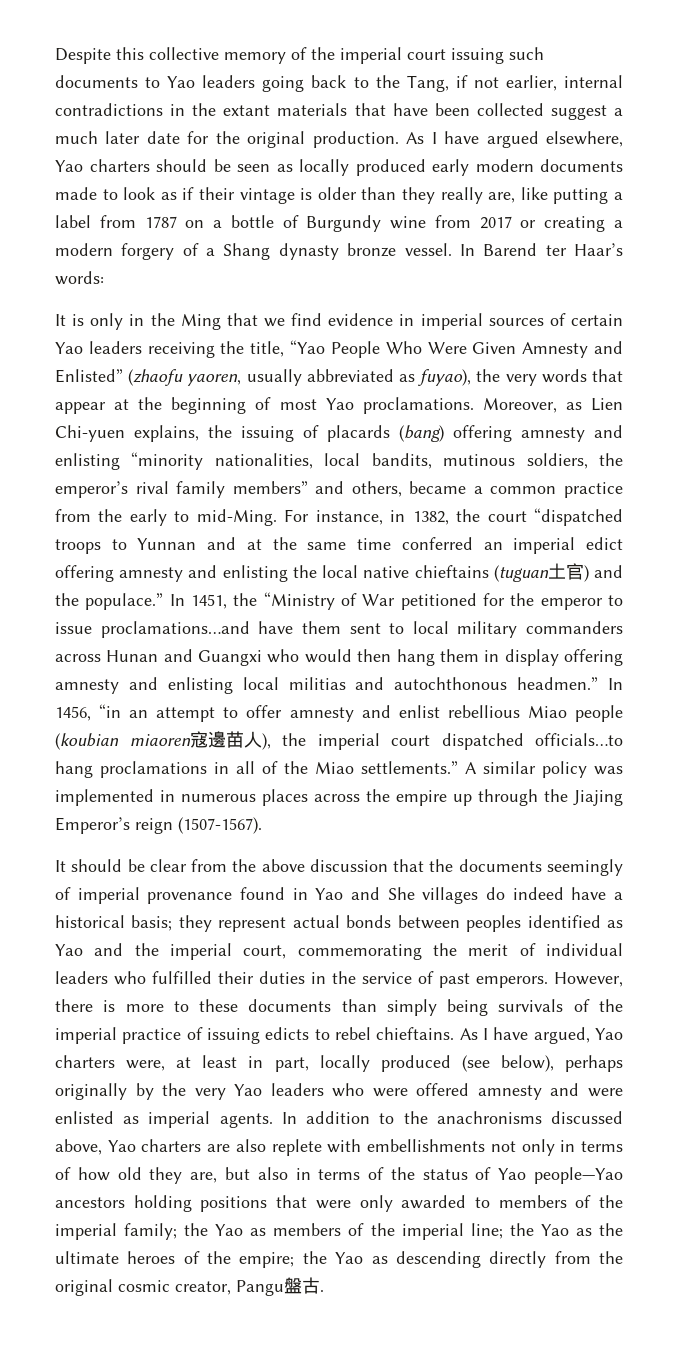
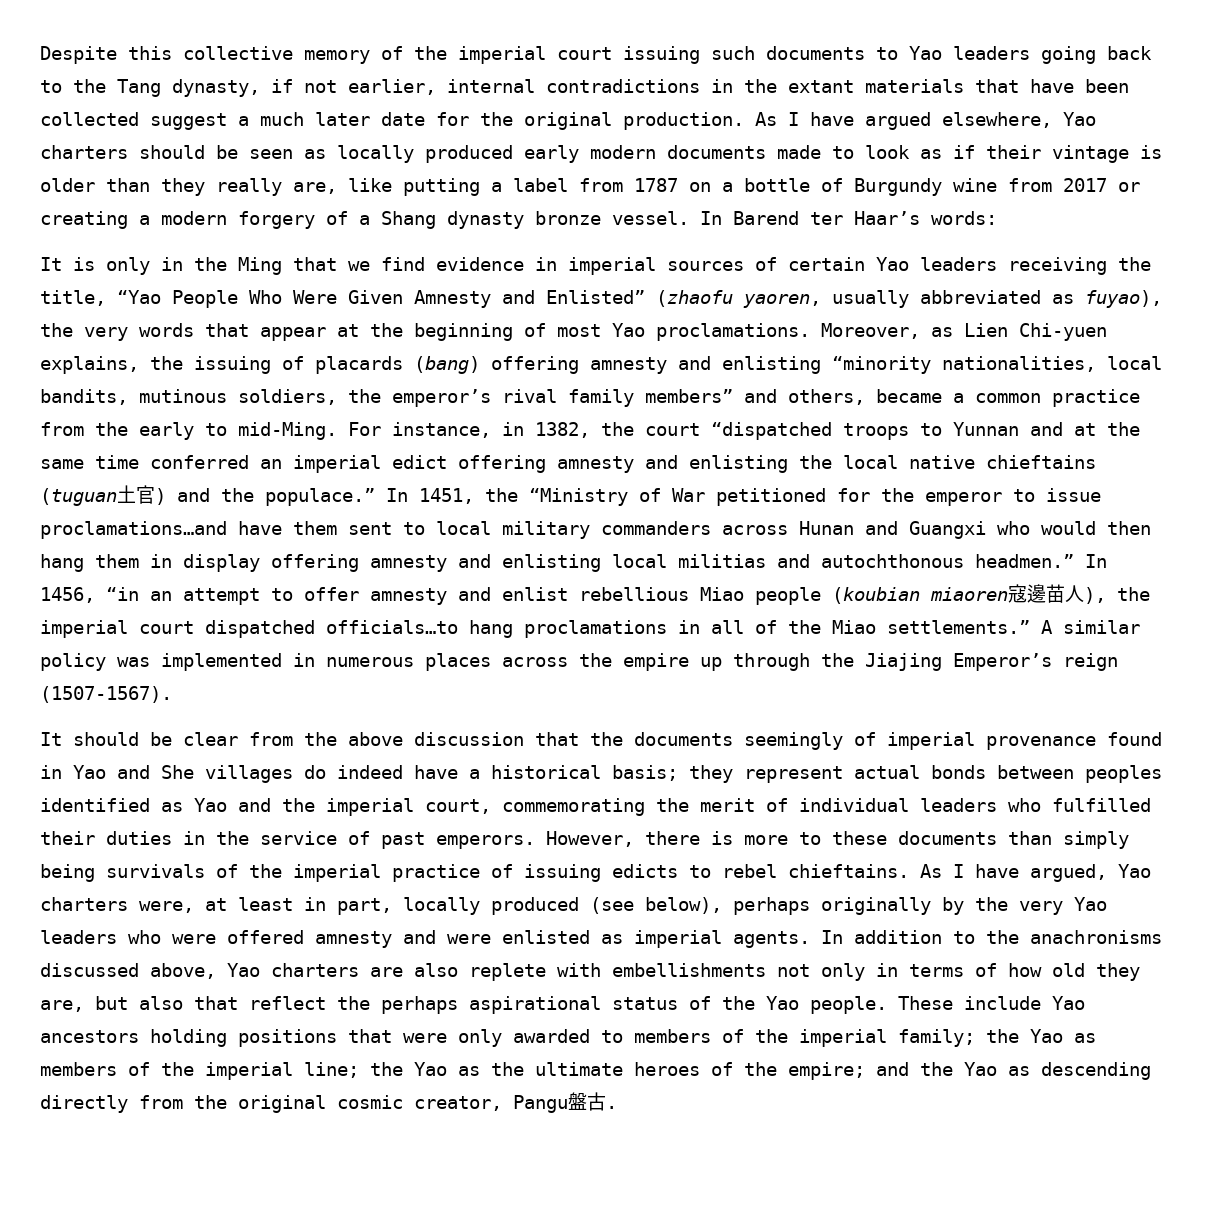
[406,75,449,92] Tang, -> [117,79,260,97] Tang dynasty,
[295,1167,623,1184] in terms of the status of Yao people—Yao -> [194,996,1085,1014] that reflect the perhaps aspirational status of the Yao people. These include Yao
(295, 1260) none -> [876,1062,909,1076] and

